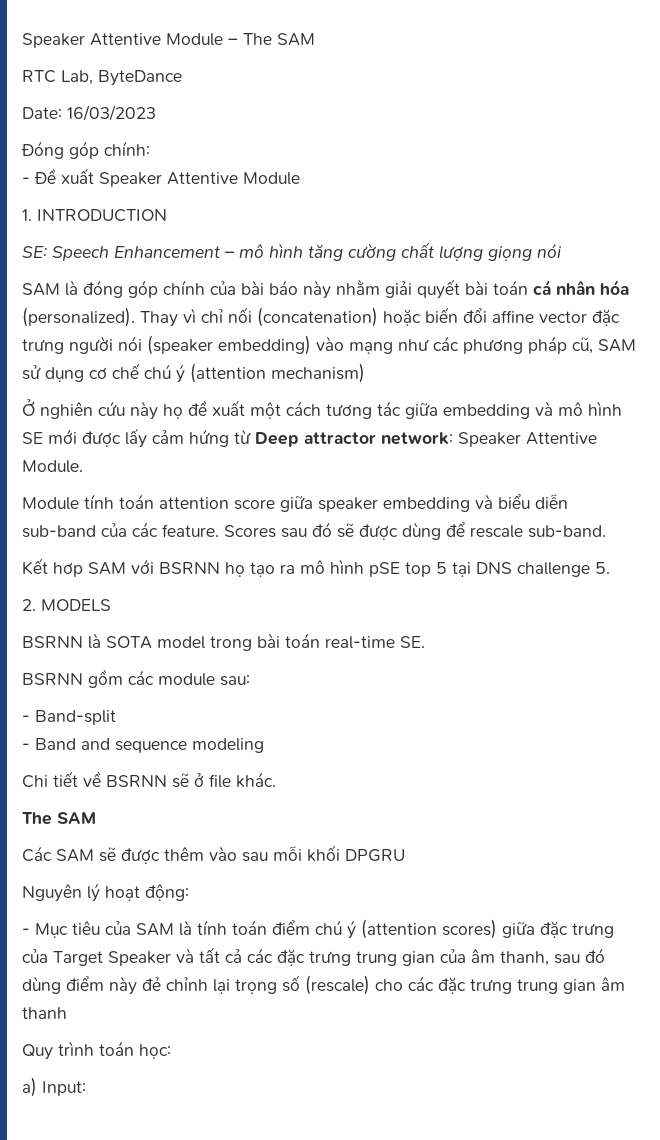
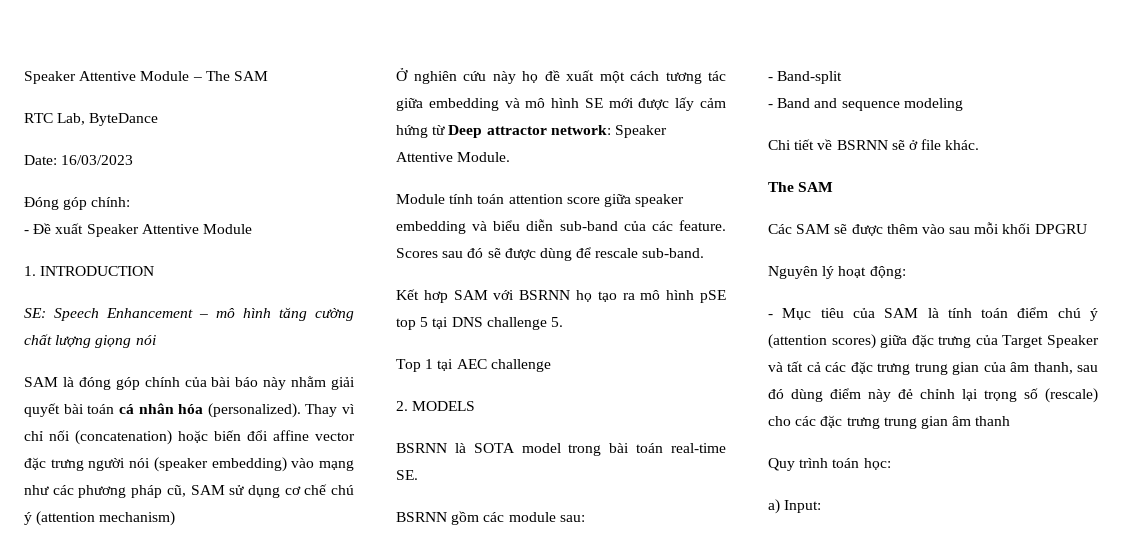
(610, 568) none -> [396,359,551,372] // Top 1 tại AEC challenge

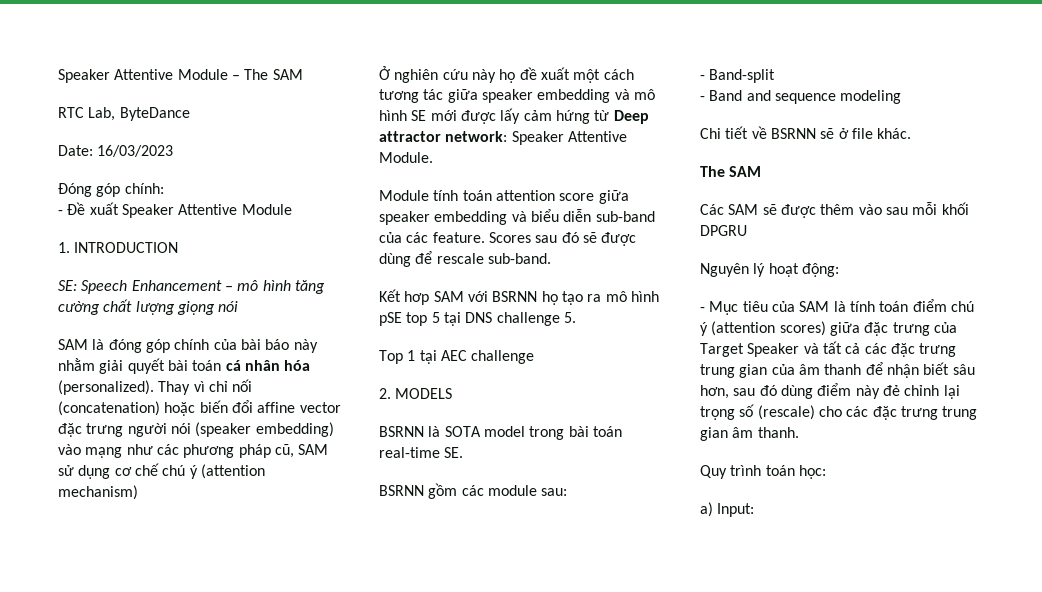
(423, 104) none -> [481,89,533,103] speaker
[1033,362,1073,374] thanh, -> [824,362,975,378] [700,385,729,399] thanh để nhận biết sâu hơn,
[975,416,1011,426] thanh -> [757,427,799,438] thanh.

